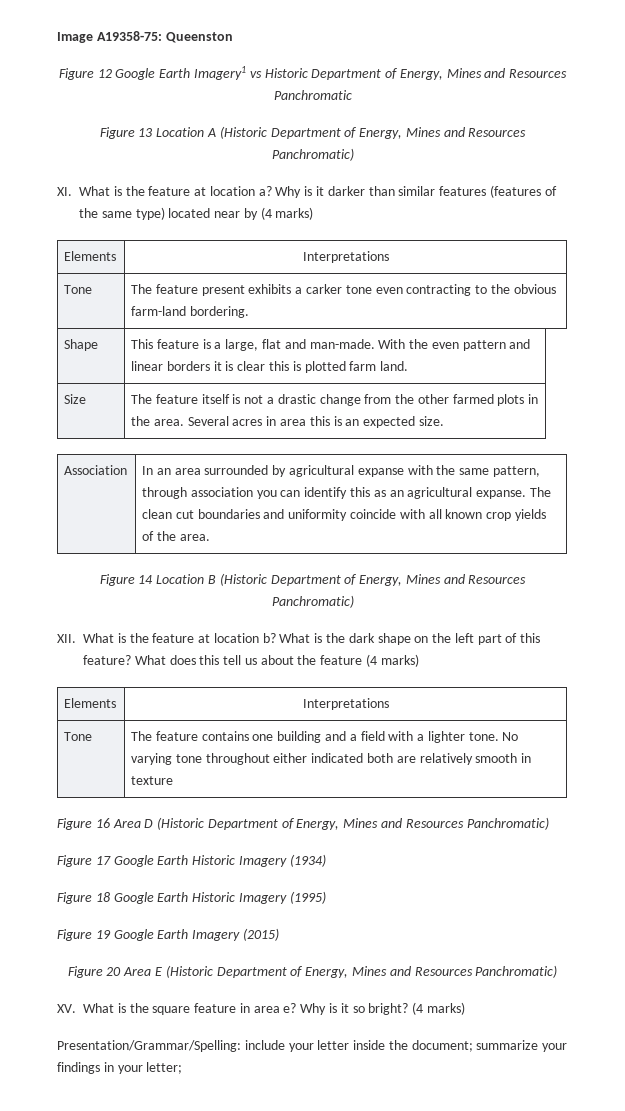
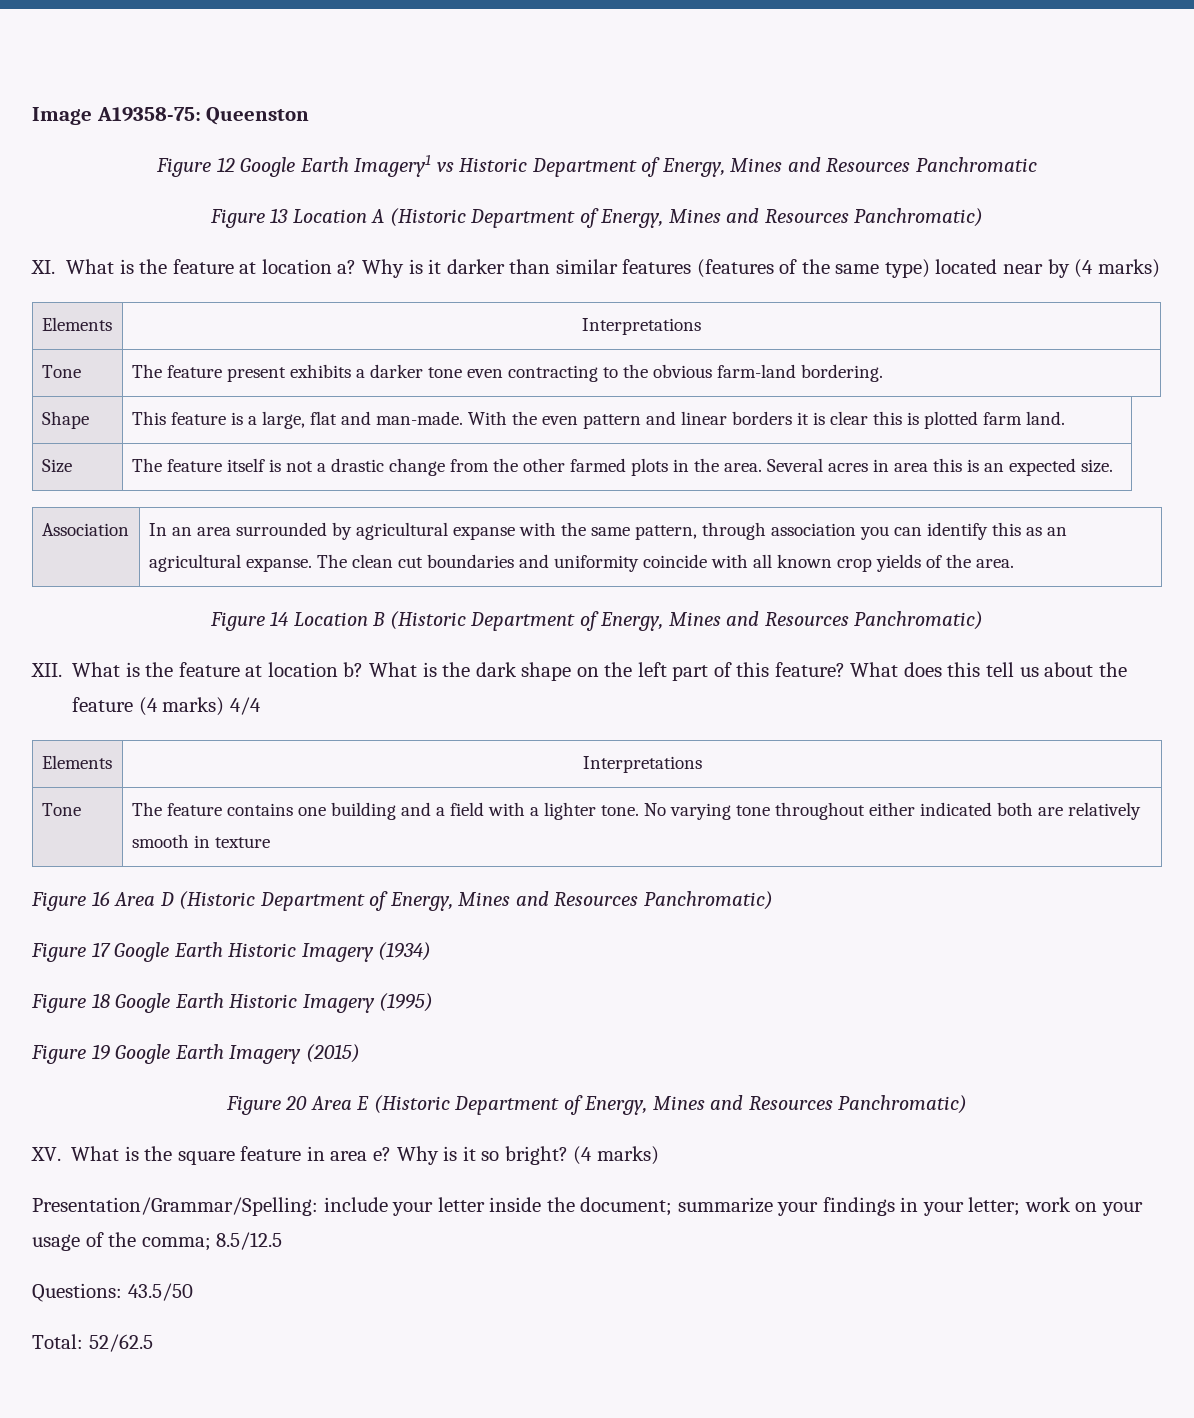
[305,284,342,294] carker -> [369,364,423,378] darker
(419, 660) none -> [229,697,261,715] 4/4
(183, 1068) none -> [1024,1197,1144,1216] [32,1232,283,1251] [32,1283,193,1302] [32,1334,153,1352] work on your usage of the comma; 8.5/12.5 // Questions: 43.5/50 // Total: 52/62.5

